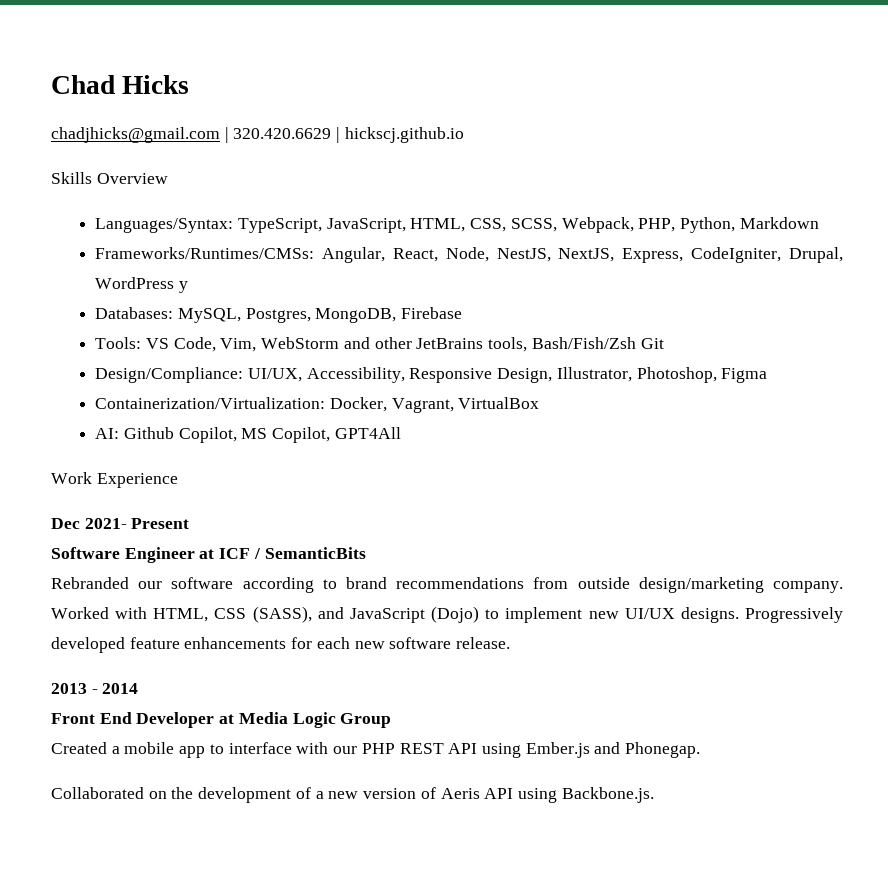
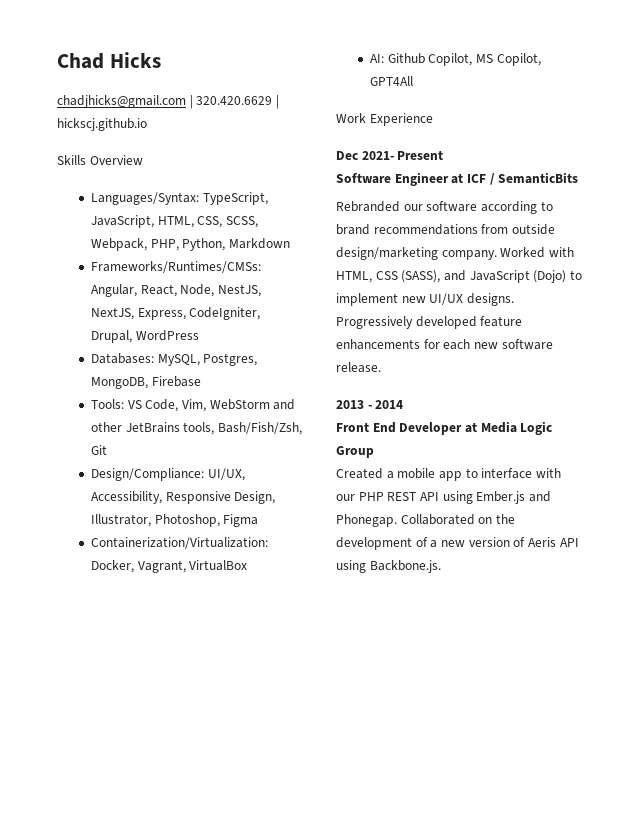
[179,281,189,293] y -> (199, 335) none
[531,337,636,349] Bash/Fish/Zsh -> [218,422,303,435] Bash/Fish/Zsh,
(701, 750) // -> (397, 520) none

